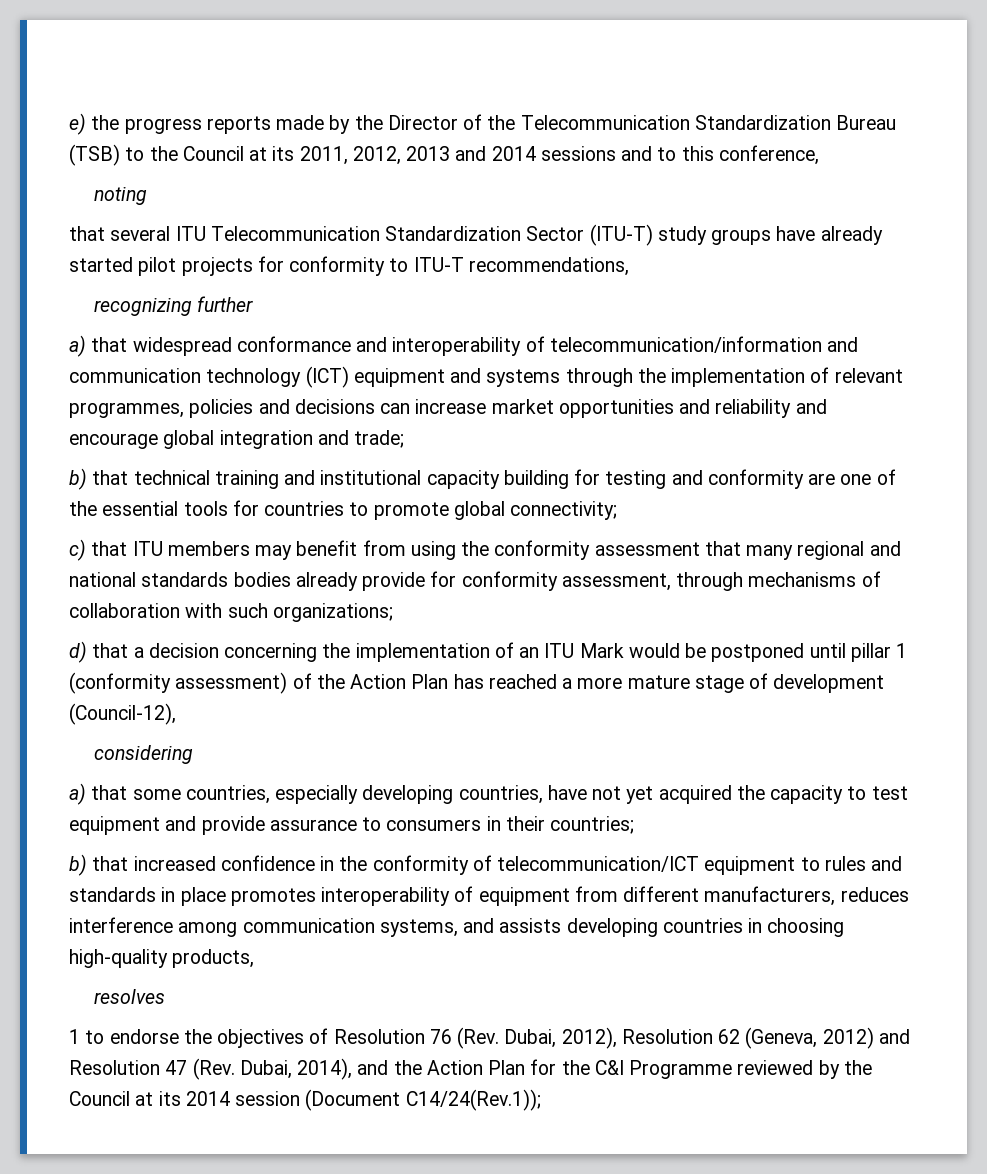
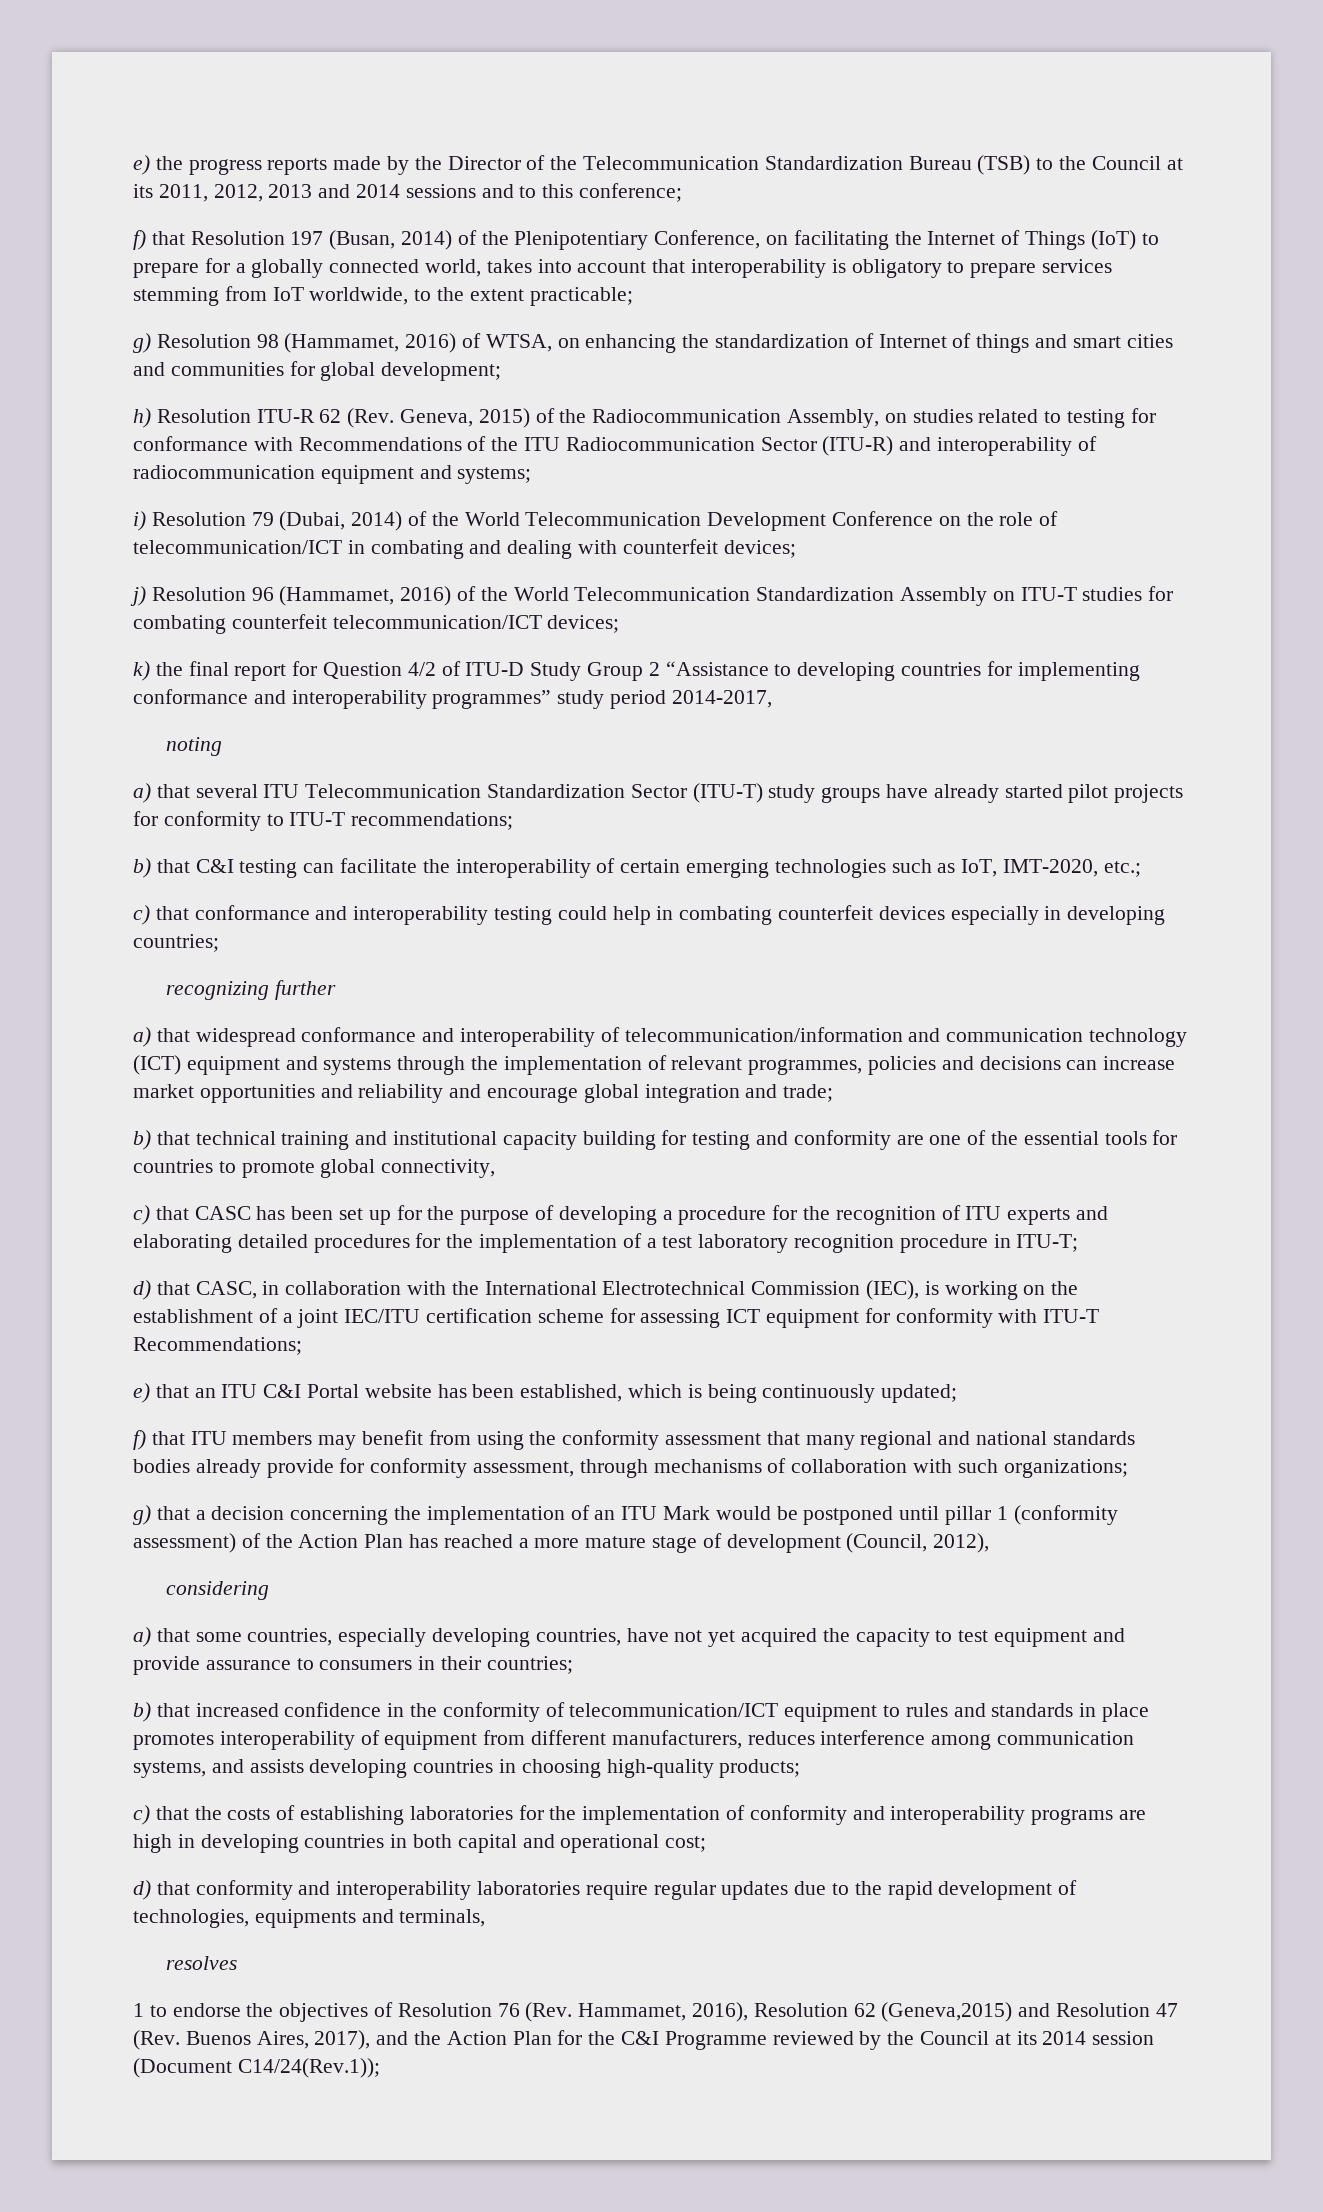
[718,145,819,165] conference, -> [579,183,683,202] [133,230,1159,250] [133,258,1113,278] [133,286,633,306] [133,333,1173,353] [133,361,502,381] [133,408,1156,428] [133,436,1097,456] [133,465,532,484] [133,511,1059,531] [133,539,796,559] [130,586,1174,606] [133,614,620,634] [133,661,1140,681] [133,689,772,709] conference; // f) that Resolution 197 (Busan, 2014) of the Plenipotentiary Conference, on facilitating the Internet of Things (IoT) to prepare for a globally connected world, takes into account that interoperability is obligatory to prepare services stemming from IoT worldwide, to the extent practicable; // g) Resolution 98 (Hammamet, 2016) of WTSA, on enhancing the standardization of Internet of things and smart cities and communities for global development; // h) Resolution ITU-R 62 (Rev. Geneva, 2015) of the Radiocommunication Assembly, on studies related to testing for conformance with Recommendations of the ITU Radiocommunication Sector (ITU-R) and interoperability of radiocommunication equipment and systems; // i) Resolution 79 (Dubai, 2014) of the World Telecommunication Development Conference on the role of telecommunication/ICT in combating and dealing with counterfeit devices; // j) Resolution 96 (Hammamet, 2016) of the World Telecommunication Standardization Assembly on ITU-T studies for combating counterfeit telecommunication/ICT devices; // k) the final report for Question 4/2 of ITU-D Study Group 2 “Assistance to developing countries for implementing conformance and interoperability programmes” study period 2014-2017,
(147, 196) none -> [133,783,151,803] a)
[468,257,629,276] recommendations, -> [351,812,514,830] [133,858,1141,878] [133,905,1166,925] [133,934,219,952] recommendations; // b) that C&I testing can facilitate the interoperability of certain emerging technologies such as IoT, IMT-2020, etc.; // c) that conformance and interoperability testing could help in combating counterfeit devices especially in developing countries;
[510,501,618,520] [69,539,128,561] connectivity; // c) that -> [381,1159,496,1178] [133,1205,1109,1225] [133,1233,1079,1253] [133,1280,1079,1300] [133,1308,1100,1328] [133,1337,302,1355] [133,1383,958,1403] [133,1430,185,1450] connectivity, // c) that CASC has been set up for the purpose of developing a procedure for the recognition of ITU experts and elaborating detailed procedures for the implementation of a test laboratory recognition procedure in ITU-T; // d) that CASC, in collaboration with the International Electrotechnical Commission (IEC), is working on the establishment of a joint IEC/ITU certification scheme for assessing ICT equipment for conformity with ITU-T Recommendations; // e) that an ITU C&I Portal website has been established, which is being continuously updated; // f) that
[69,641,87,663] d) -> [133,1505,151,1525] g)
[69,703,176,725] (Council-12), -> [846,1533,990,1553] (Council, 2012),
[172,949,255,968] products, -> [719,1759,801,1778] [133,1805,1147,1825] [133,1834,707,1853] [133,1880,1078,1900] [133,1909,486,1928] products; // c) that the costs of establishing laboratories for the implementation of conformity and interoperability programs are high in developing countries in both capital and operational cost; // d) that conformity and interoperability laboratories require regular updates due to the rapid development of technologies, equipments and terminals,
[504,1027,874,1049] Dubai, 2012), Resolution 62 (Geneva, 2012) -> [578,2002,1013,2022] Hammamet, 2016), Resolution 62 (Geneva,2015)
[239,1058,353,1080] Dubai, 2014), -> [185,2030,371,2050] Buenos Aires, 2017),

